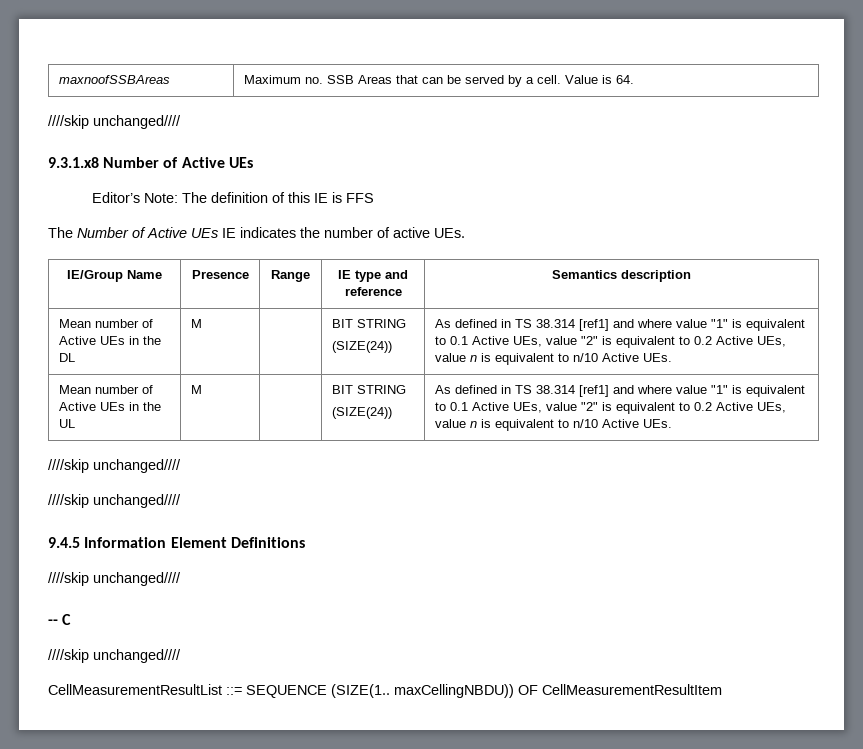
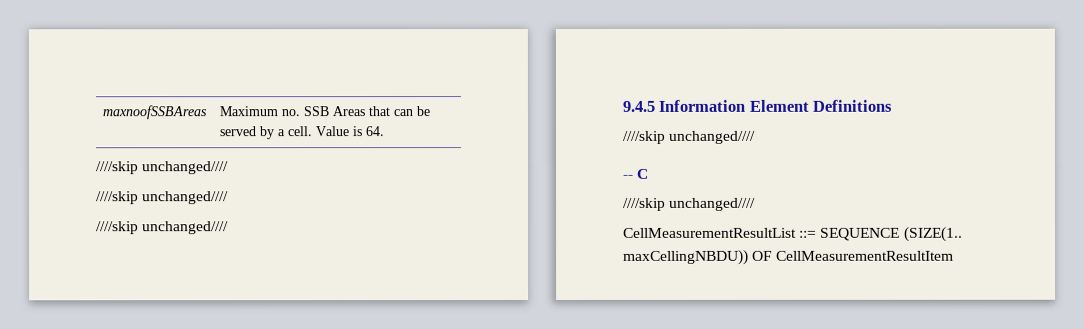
[48,157,253,168] [91,192,374,203] [48,227,465,238] [67,270,162,282] [191,270,249,279] [271,270,310,282] [338,270,408,282] [344,287,402,296] [552,270,691,282] [58,319,153,328] [58,336,161,345] [58,353,75,362] [190,319,202,328] [331,319,406,328] [331,341,392,353] [434,319,805,331] [434,336,786,348] [434,353,672,365] [58,385,153,394] [58,402,161,411] [58,419,75,428] [190,385,202,394] [331,385,406,394] [331,407,392,419] [434,385,805,397] [434,402,786,414] [434,419,672,431] // 9.3.1.x8 Number of Active UEs // Editor’s Note: The definition of this IE is FFS // The Number of Active UEs IE indicates the number of active UEs. // IE/Group Name | Presence | Range | IE type and reference | Semantics description // Mean number of Active UEs in the DL | M | | BIT STRING // (SIZE(24)) | As defined in TS 38.314 [ref1] and where value "1" is equivalent to 0.1 Active UEs, value "2" is equivalent to 0.2 Active UEs, value n is equivalent to n/10 Active UEs. // Mean number of Active UEs in the UL | M | | BIT STRING // (SIZE(24)) | As defined in TS 38.314 [ref1] and where value "1" is equivalent to 0.1 Active UEs, value "2" is equivalent to 0.2 Active UEs, value n is equivalent to n/10 Active UEs. -> (230, 168) none

